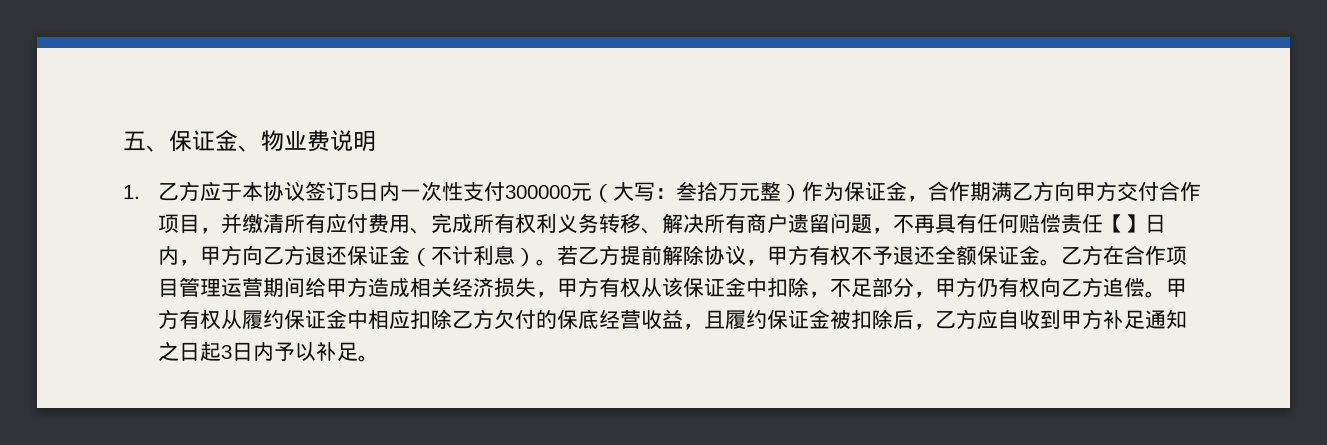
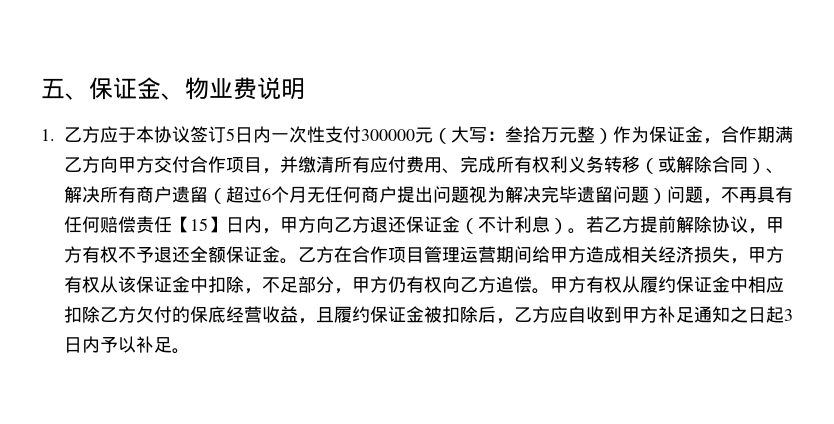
(641, 223) none -> [640,156,766,174] （或解除合同）
(830, 223) none -> [208,186,667,204] （超过6个月无任何商户提出问题视为解决完毕遗留问题）
(1124, 223) none -> [190,218,208,231] 15

